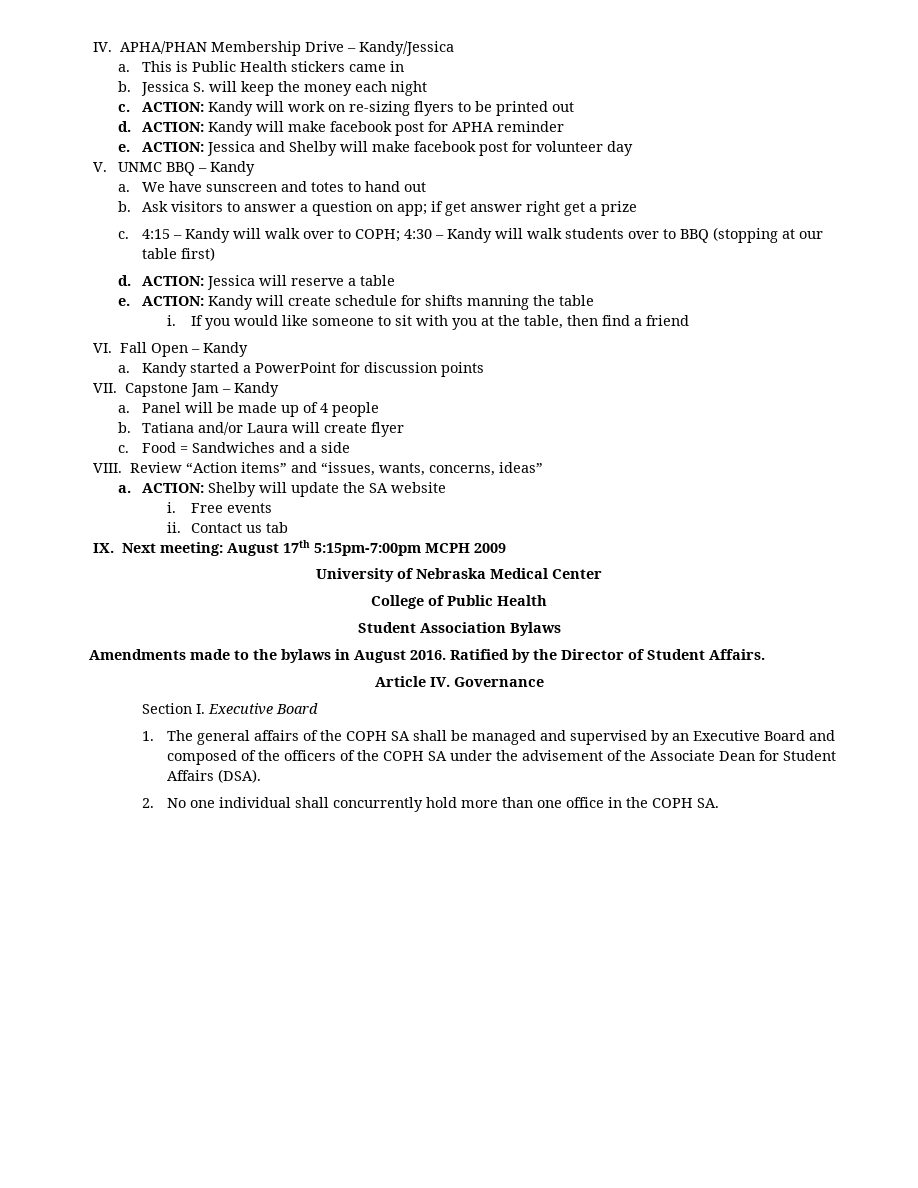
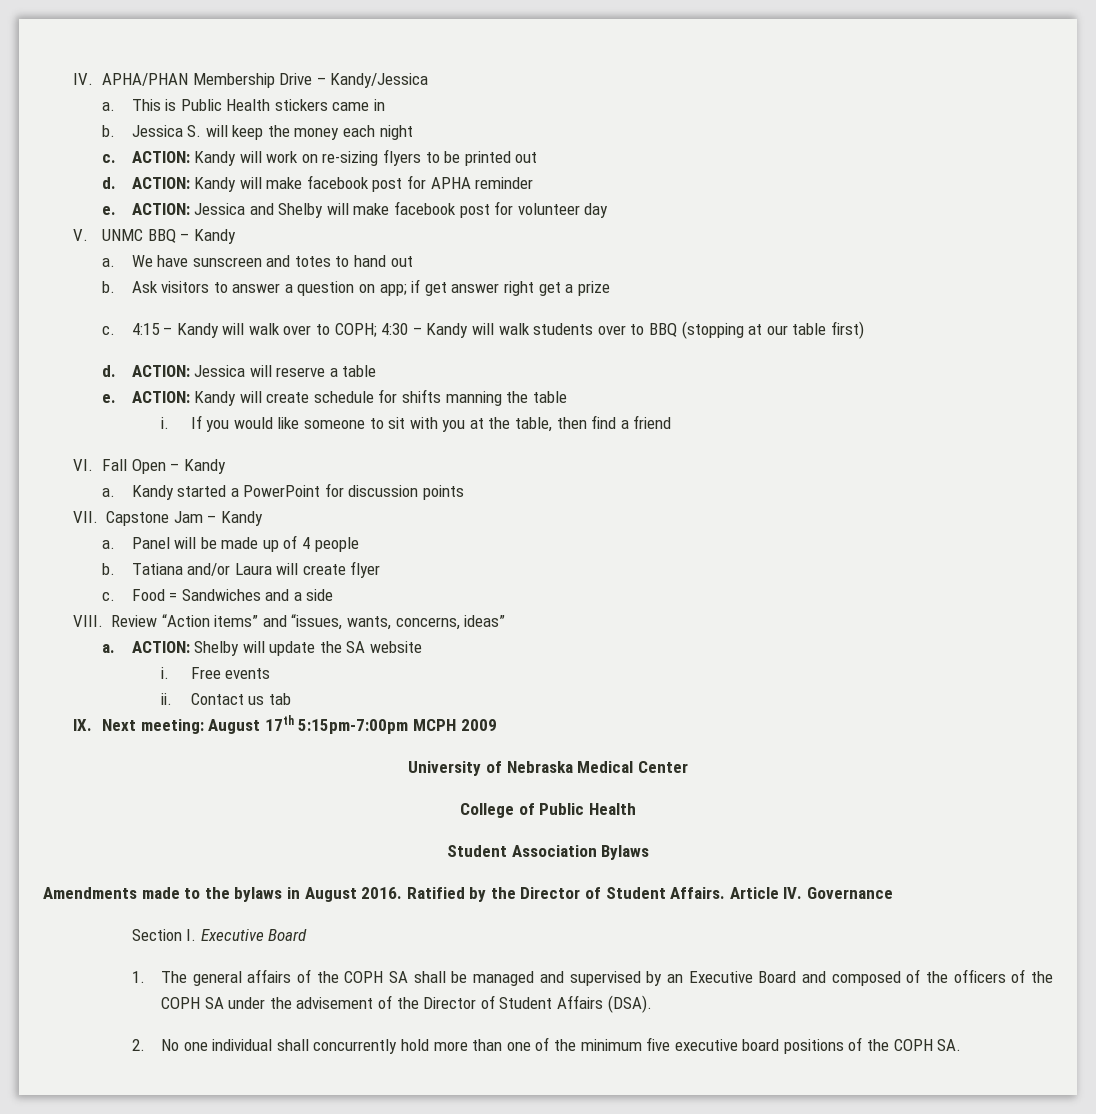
(765, 654) // -> (726, 893) none
[649,750,779,761] Associate Dean for -> [423,995,495,1009] Director of
[565,797,622,808] office in -> [535,1037,863,1054] of the minimum five executive board positions of

